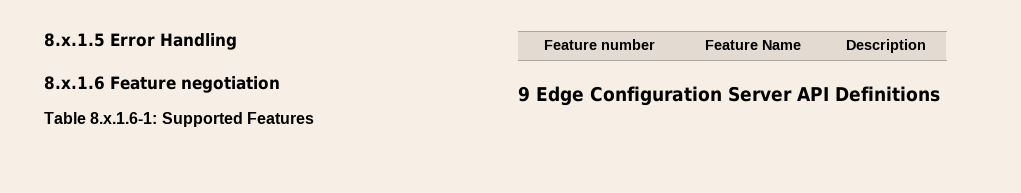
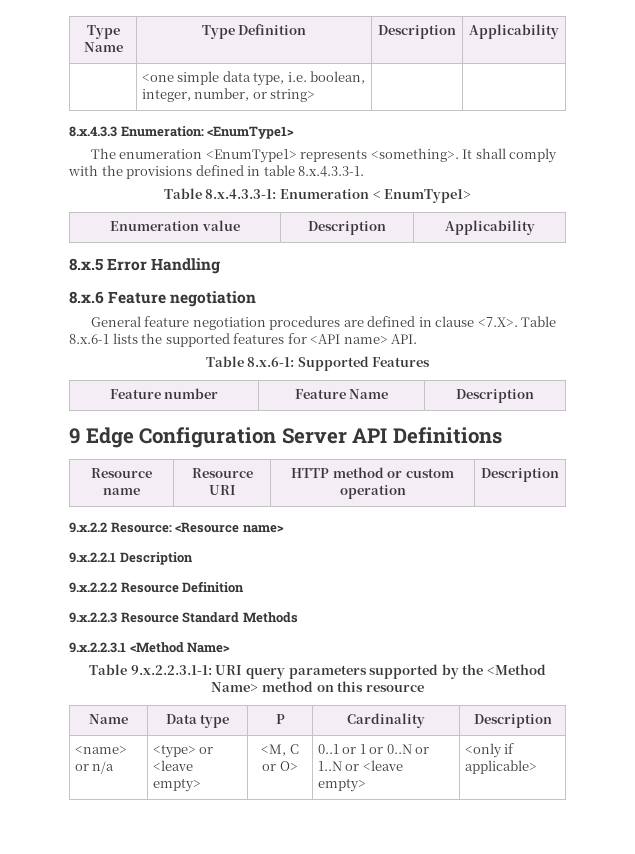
[44,33,105,47] 8.x.1.5 -> [86,25,120,39] [83,42,123,52] [201,24,307,39] [378,25,456,39] [469,24,559,39] [141,71,366,86] [141,88,316,102] [69,126,295,139] [90,148,558,163] [68,165,365,179] [163,188,472,203] [110,220,240,231] [308,221,386,235] [444,220,535,235] [69,258,103,271] Type Name | Type Definition | Description | Applicability // | <one simple data type, i.e. boolean, integer, number, or string> | | // 8.x.4.3.3 Enumeration: <EnumType1> // The enumeration <EnumType1> represents <something>. It shall comply with the provisions defined in table 8.x.4.3.3-1. // Table 8.x.4.3.3-1: Enumeration < EnumType1> // Enumeration value | Description | Applicability // 8.x.5
[44,76,105,90] 8.x.1.6 -> [69,291,104,304] 8.x.6
[44,112,158,124] Table 8.x.1.6-1: -> [90,316,557,330] [69,333,418,347] [205,356,295,367] General feature negotiation procedures are defined in clause <7.X>. Table 8.x.6-1 lists the supported features for <API name> API. // Table 8.x.6-1:
(940, 94) none -> [91,468,152,478] [103,488,140,495] [191,468,253,478] [208,485,236,495] [291,467,454,478] [339,485,406,499] [481,468,559,482] [69,522,284,533] [69,552,193,565] [69,581,245,593] [69,612,298,623] [69,642,231,653] [89,664,546,679] [211,681,424,692] [89,714,128,724] [165,714,230,728] [275,714,285,724] [347,713,425,728] [473,714,552,728] [74,746,127,754] [74,761,115,774] [152,744,214,758] [152,760,193,771] [152,778,201,792] [261,744,299,756] [262,761,298,771] [317,744,430,754] [317,760,403,771] [317,778,366,792] [464,743,515,758] [464,760,537,774] // Resource name | Resource URI | HTTP method or custom operation | Description // 9.x.2.2 Resource: <Resource name> // 9.x.2.2.1 Description // 9.x.2.2.2 Resource Definition // 9.x.2.2.3 Resource Standard Methods // 9.x.2.2.3.1 <Method Name> // Table 9.x.2.2.3.1-1: URI query parameters supported by the <Method Name> method on this resource // Name | Data type | P | Cardinality | Description // <name> or n/a | <type> or <leave empty> | <M, C or O> | 0..1 or 1 or 0..N or 1..N or <leave empty> | <only if applicable>

